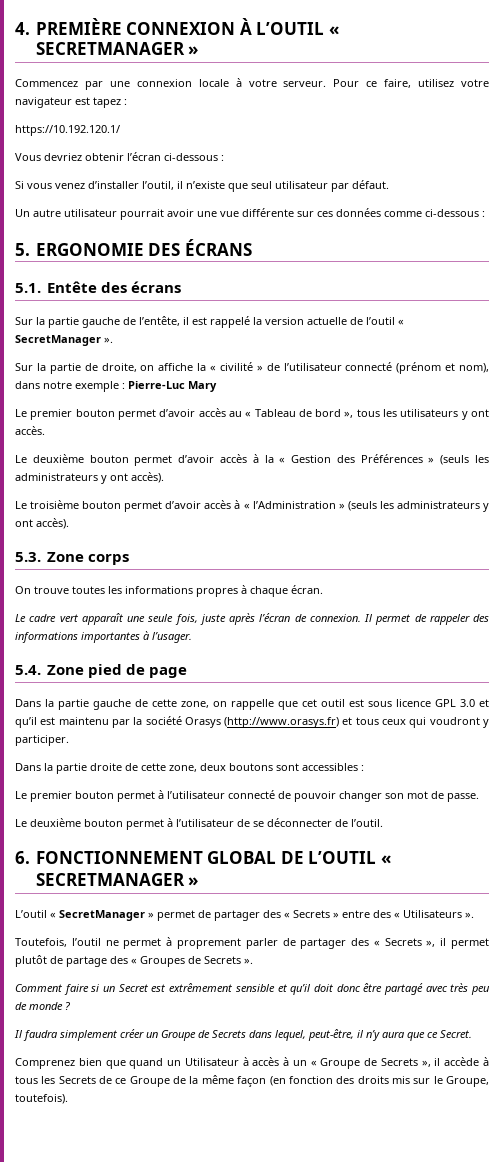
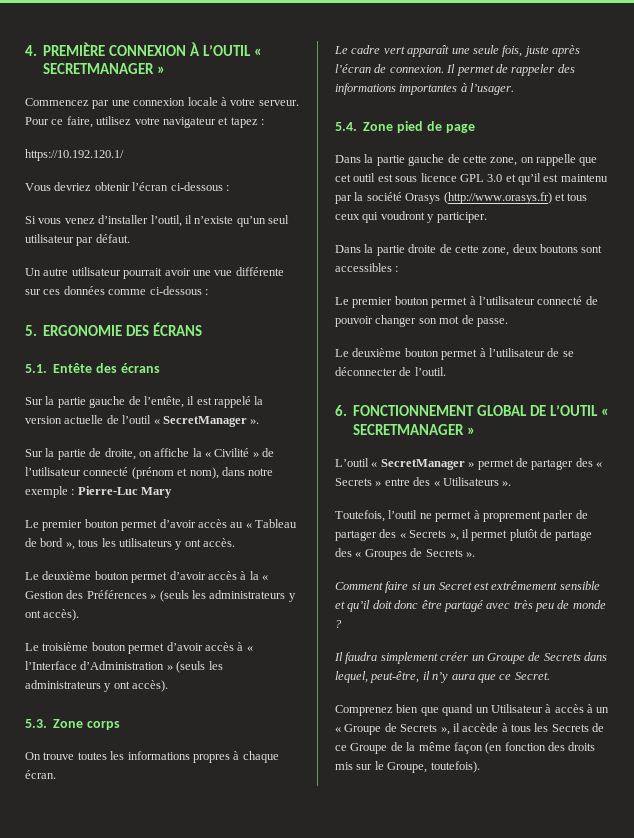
[75,97,90,105] est -> [218,117,229,125] et
[228,183,248,192] que -> [236,216,266,227] qu’un
[219,362,253,371] civilité -> [214,448,250,457] Civilité
[252,501,336,509] l’Administration -> [25,661,165,670] l’Interface d’Administration

